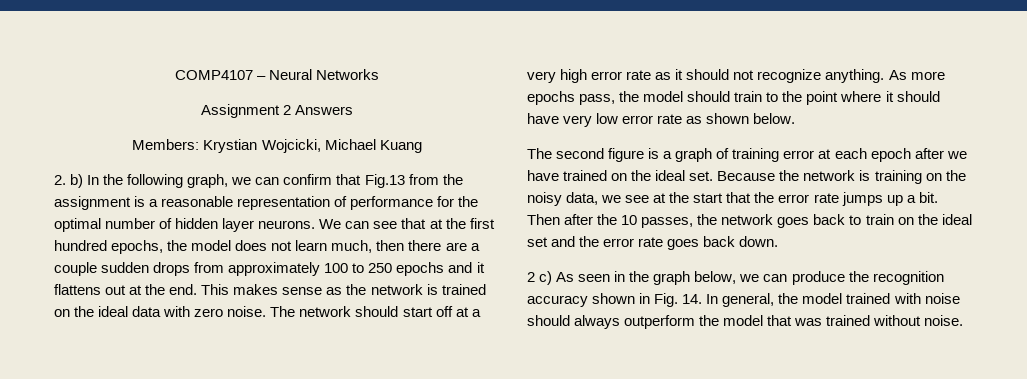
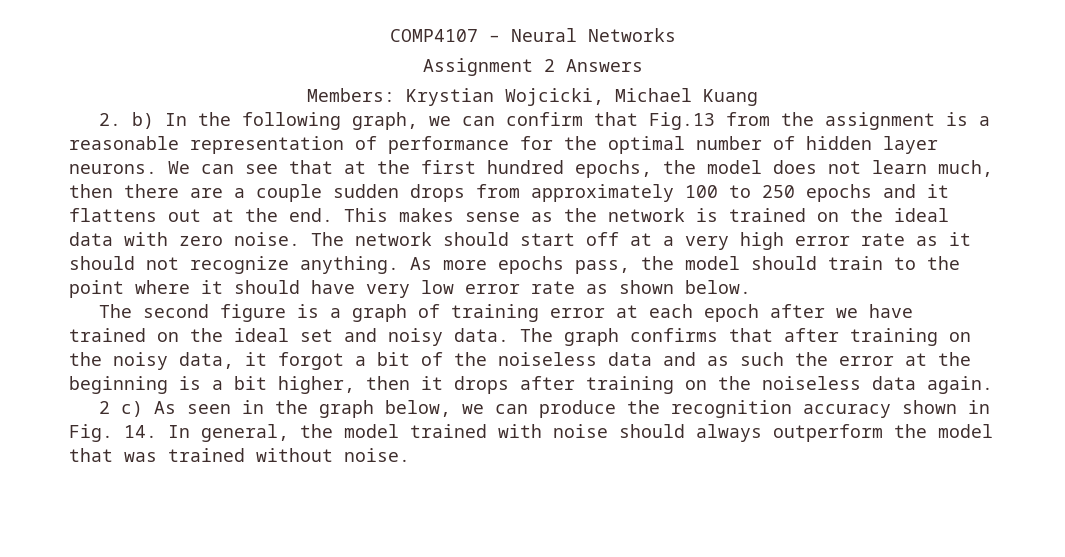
[689,170,871,181] set. Because the network is -> [300,328,839,346] set and noisy data. The graph confirms that after
[601,192,938,206] [527,214,972,228] [527,236,779,250] we see at the start that the error rate jumps up a bit. Then after the 10 passes, the network goes back to train on the ideal set and the error rate goes back down. -> [245,352,971,370] [69,376,993,394] it forgot a bit of the noiseless data and as such the error at the beginning is a bit higher, then it drops after training on the noiseless data again.

